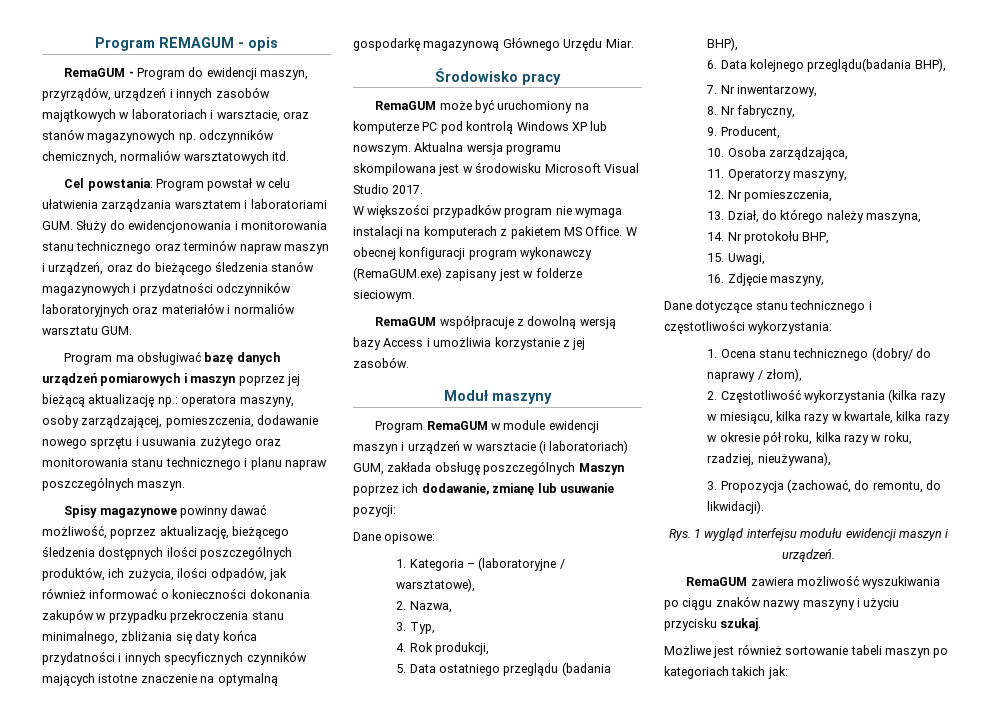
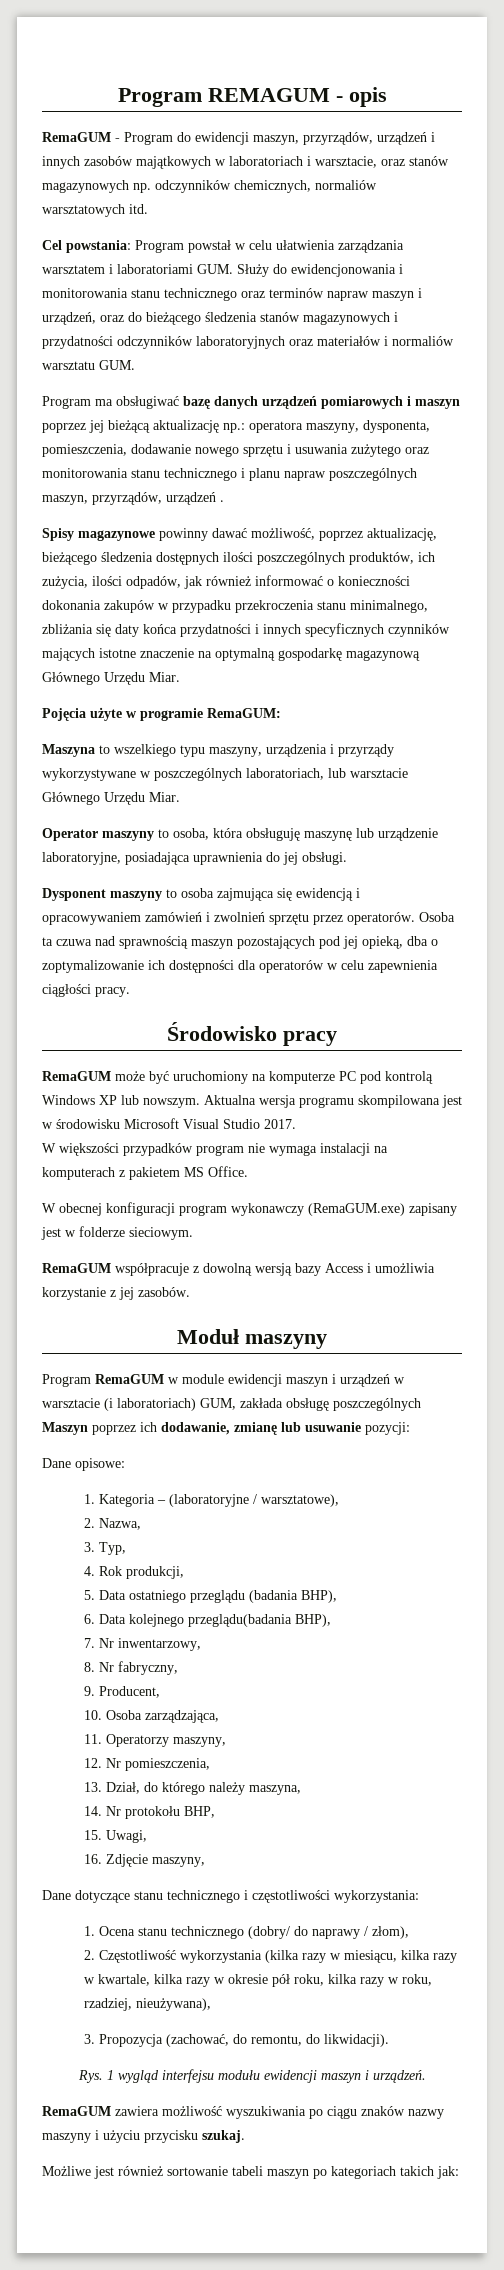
[42,415,163,428] osoby zarządzającej, -> [363,420,430,433] dysponenta,
[137,481,186,491] maszyn. -> [42,492,224,505] maszyn, przyrządów, urządzeń .
(634, 43) none -> [42,707,281,721] [42,744,394,757] [42,768,408,781] [42,792,180,805] [42,828,438,841] [42,852,347,865] [42,888,360,901] [42,912,455,925] [42,936,438,949] [42,960,438,973] [42,984,130,997] // Pojęcia użyte w programie RemaGUM: // Maszyna to wszelkiego typu maszyny, urządzenia i przyrządy wykorzystywane w poszczególnych laboratoriach, lub warsztacie Głównego Urzędu Miar. // Operator maszyny to osoba, która obsługuję maszynę lub urządzenie laboratoryjne, posiadająca uprawnienia do jej obsługi. // Dysponent maszyny to osoba zajmująca się ewidencją i opracowywaniem zamówień i zwolnień sprzętu przez operatorów. Osoba ta czuwa nad sprawnością maszyn pozostających pod jej opieką, dba o zoptymalizowanie ich dostępności dla operatorów w celu zapewnienia ciągłości pracy.
(623, 231) none -> (248, 1171) //

